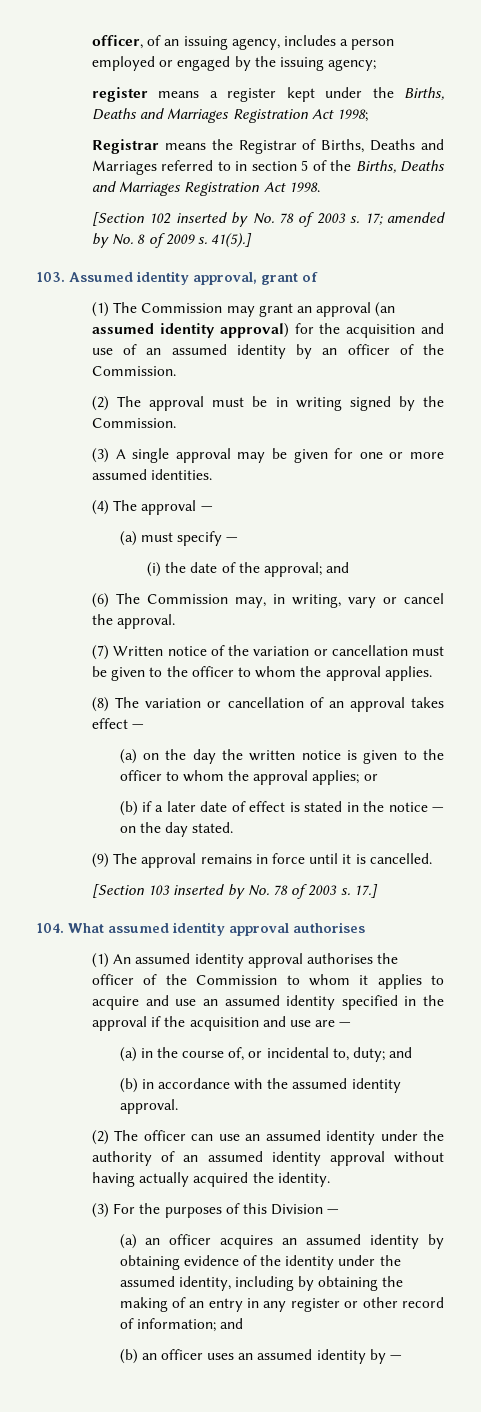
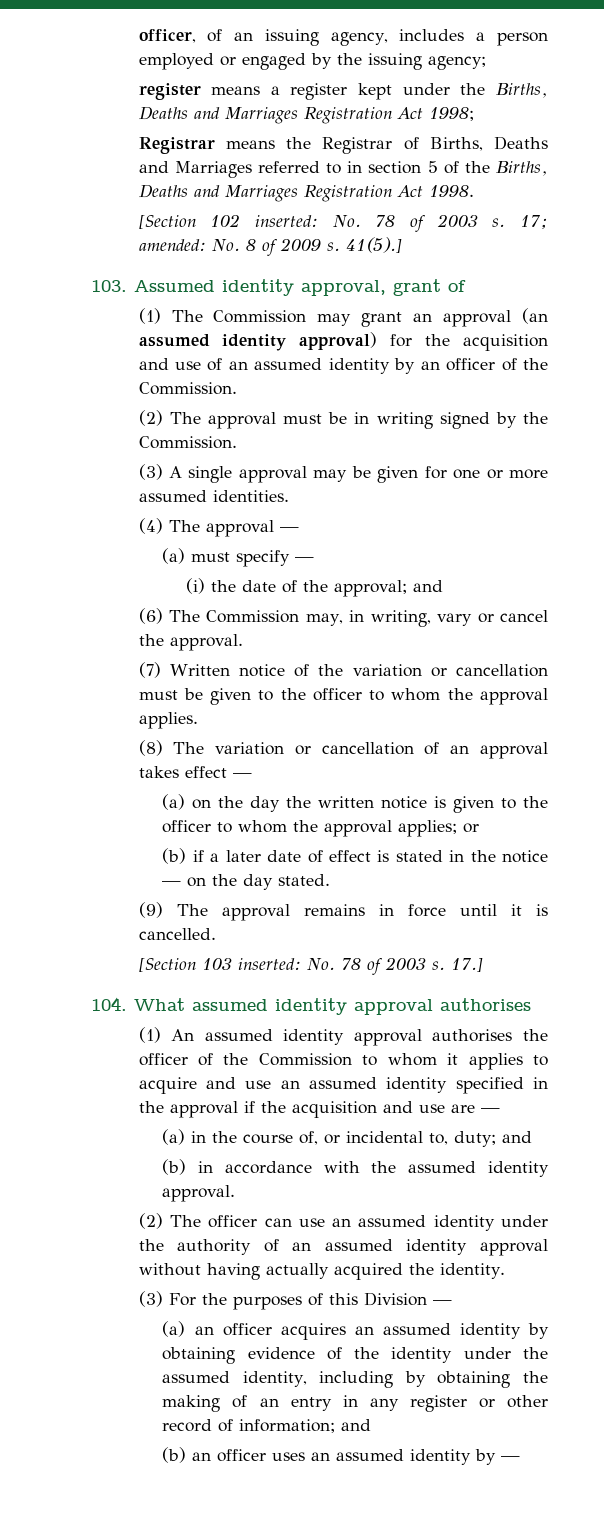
[175,212,249,227] inserted by -> [254,215,318,227] inserted:
[386,212,445,223] [92,233,110,248] amended by -> [138,239,206,251] amended:
[173,884,245,899] inserted by -> [237,958,301,970] inserted:

